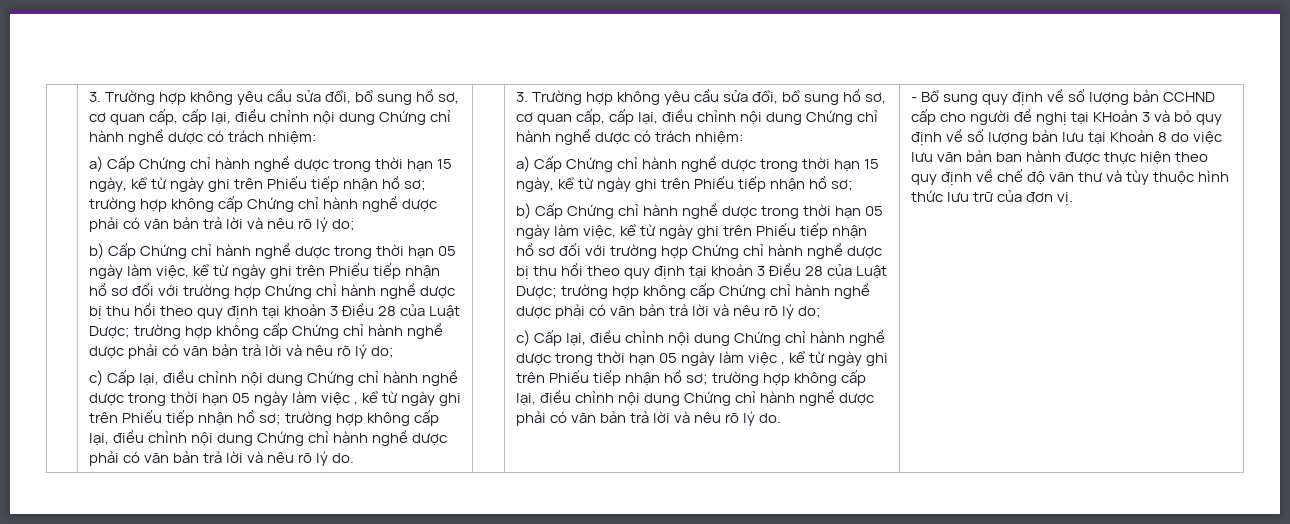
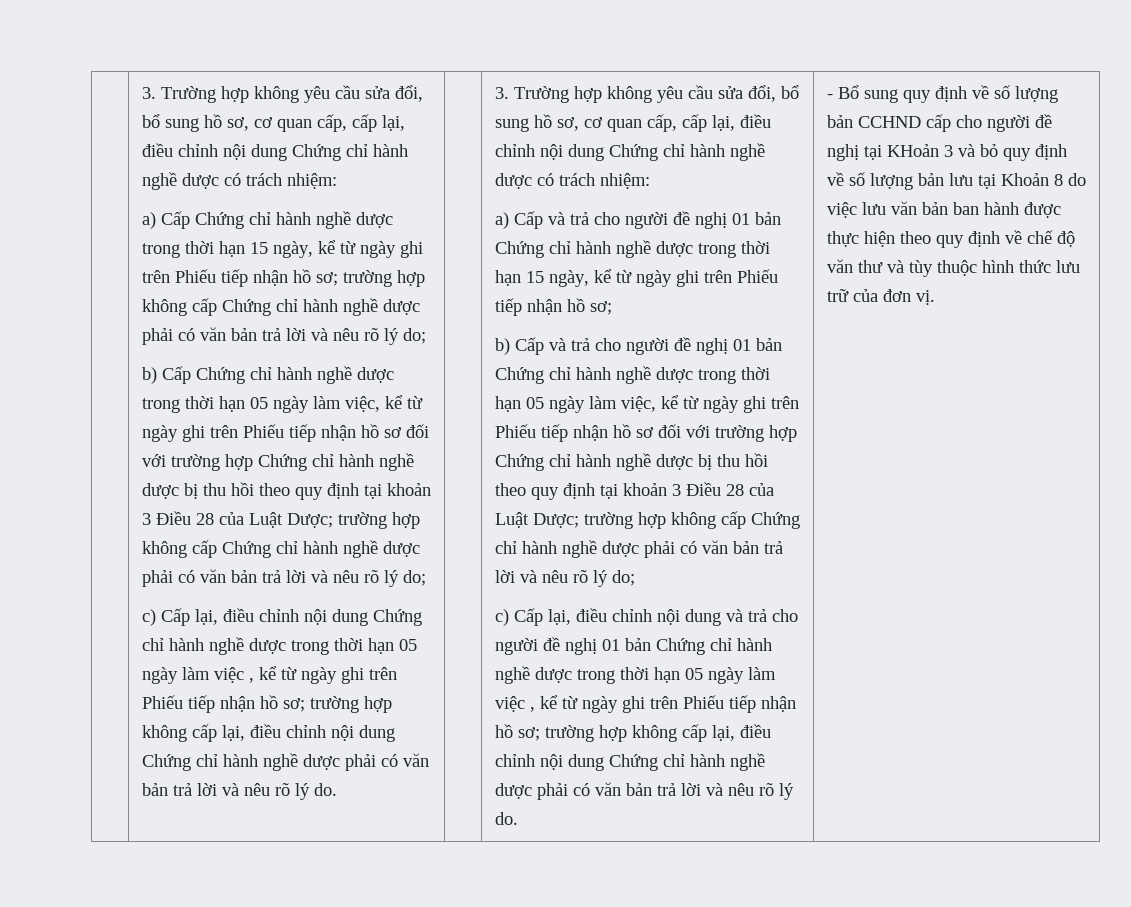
(562, 164) none -> [547,211,781,229] và trả cho người đề nghị 01 bản
(563, 211) none -> [548,337,782,355] và trả cho người đề nghị 01 bản
(730, 339) none -> [725,609,798,622] [494,637,651,655] và trả cho người đề nghị 01 bản

